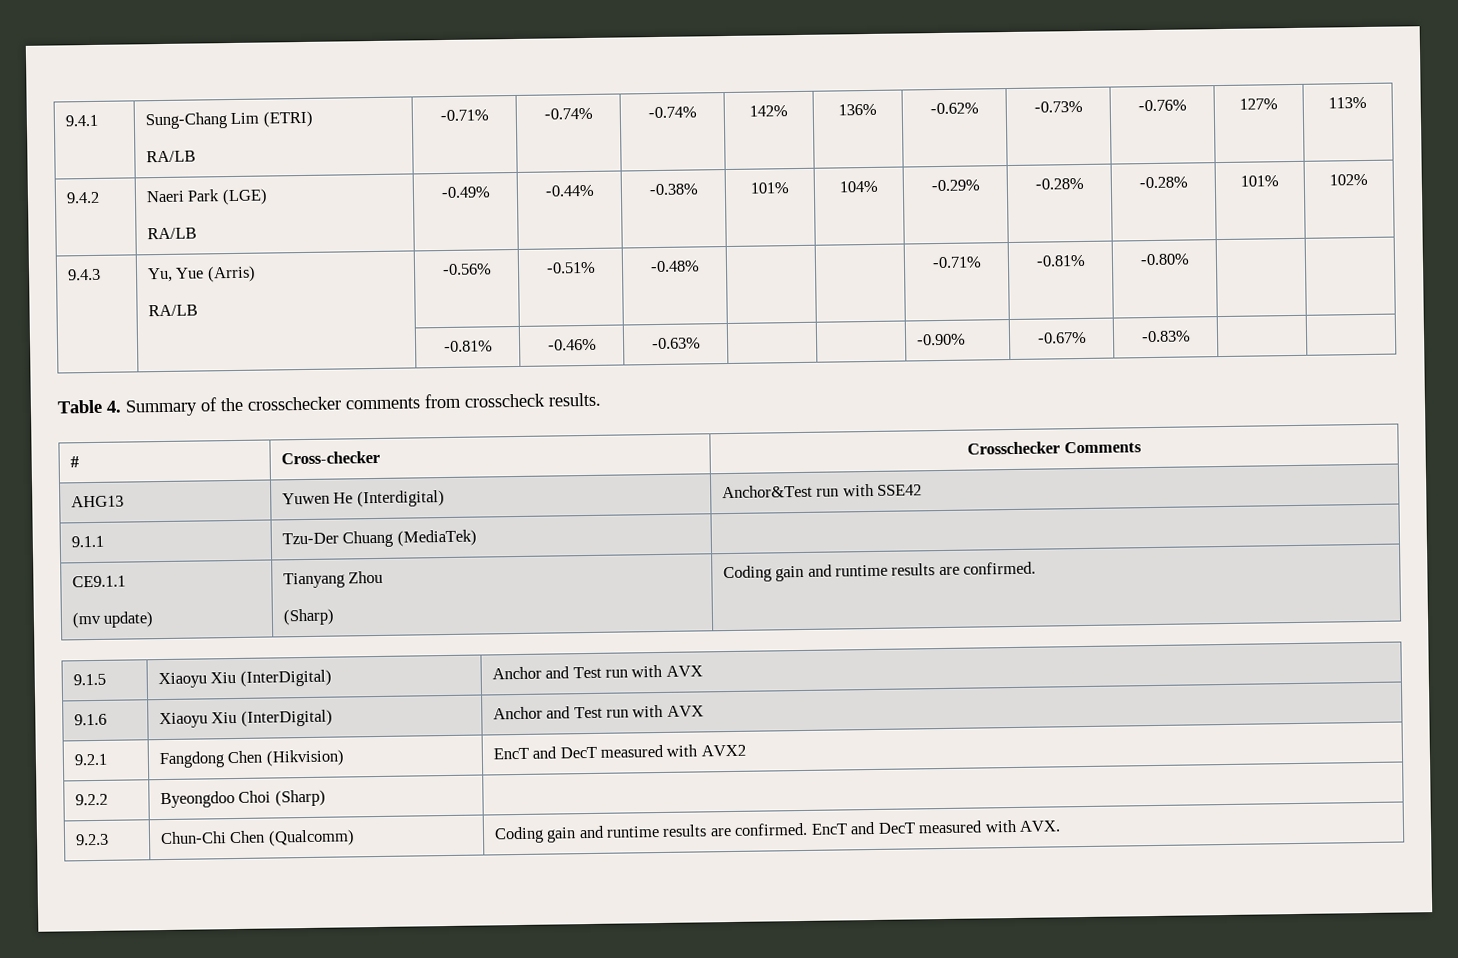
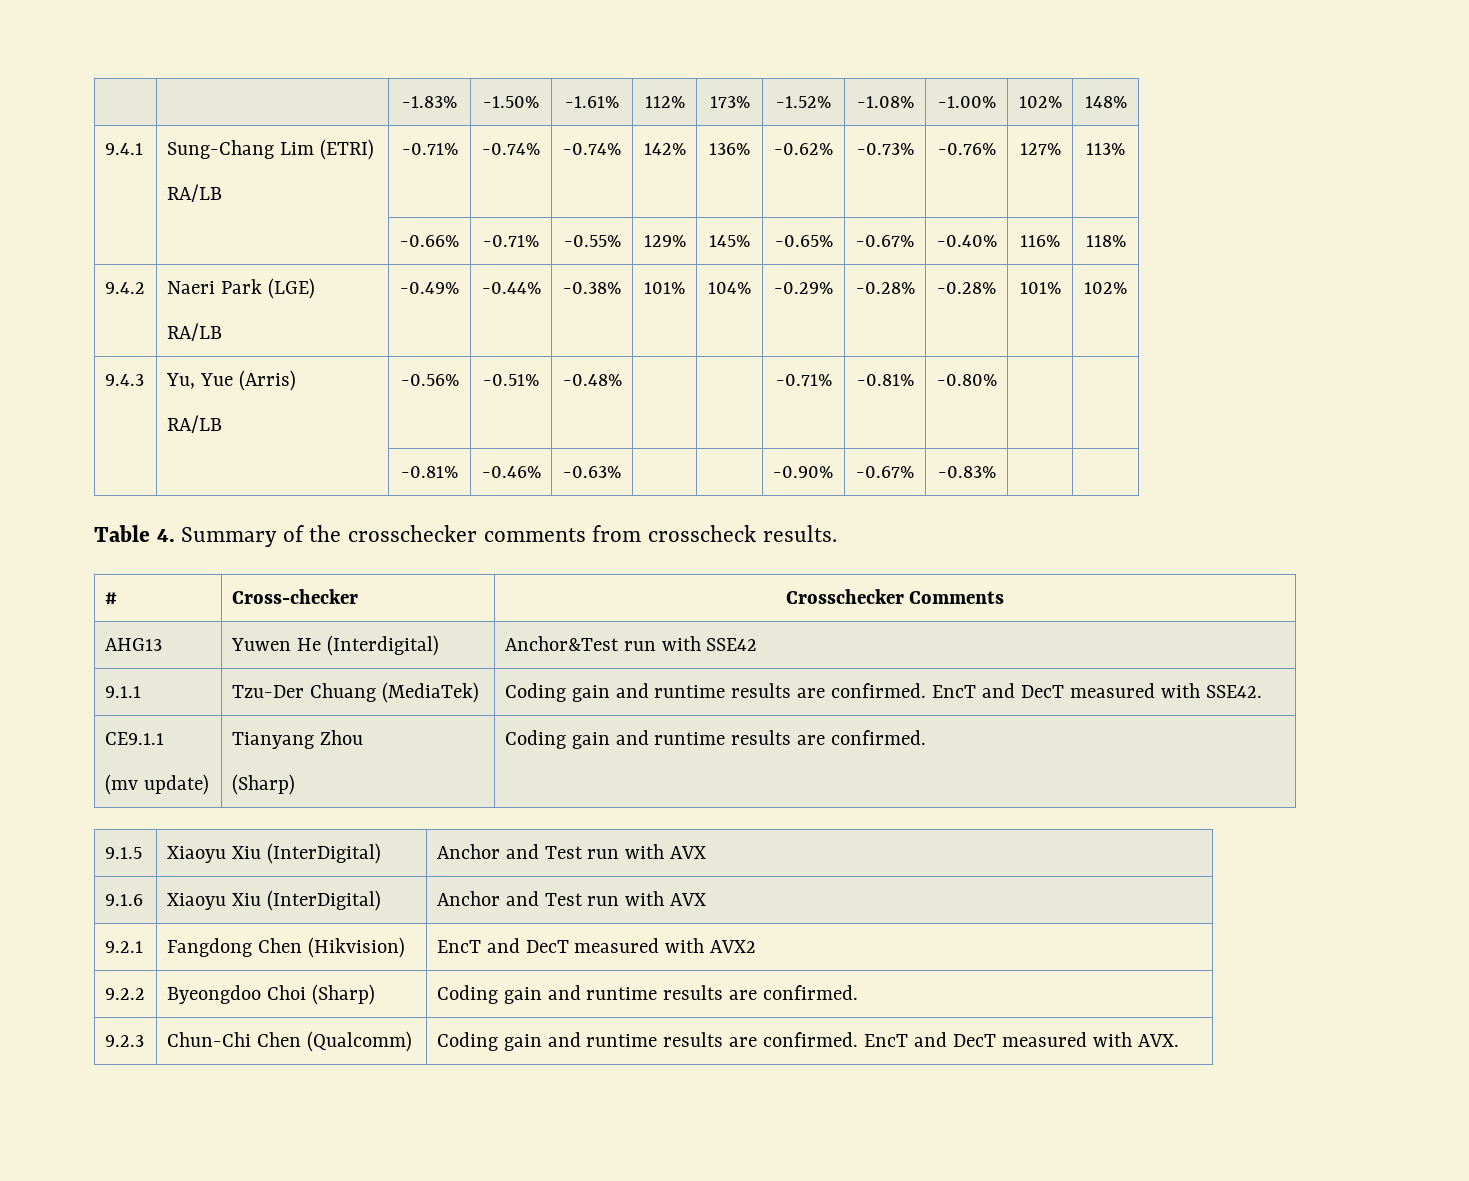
(64, 120) none -> [402,96,457,108] [483,96,539,108] [565,96,619,108] [644,96,685,108] [709,96,750,108] [776,96,831,108] [856,96,914,108] [937,96,996,108] [1018,96,1062,108] [1084,96,1127,108] | | -1.83% | -1.50% | -1.61% | 112% | 173% | -1.52% | -1.08% | -1.00% | 102% | 148% //
(1367, 102) none -> [400,235,459,247] [483,235,539,247] [563,235,621,247] [643,235,686,247] [709,235,750,247] [774,235,833,247] [856,235,914,247] [936,235,997,247] [1020,235,1060,247] [1085,235,1126,247] // | | -0.66% | -0.71% | -0.55% | 129% | 145% | -0.65% | -0.67% | -0.40% | 116% | 118%
(477, 538) none -> [504,683,1262,702] Coding gain and runtime results are confirmed. EncT and DecT measured with SSE42.
(326, 798) none -> [436,985,859,1004] Coding gain and runtime results are confirmed.

